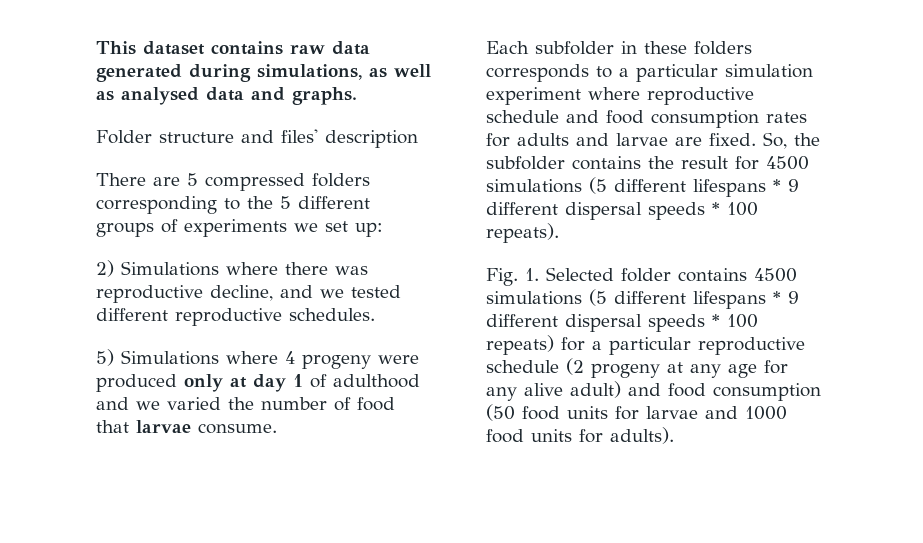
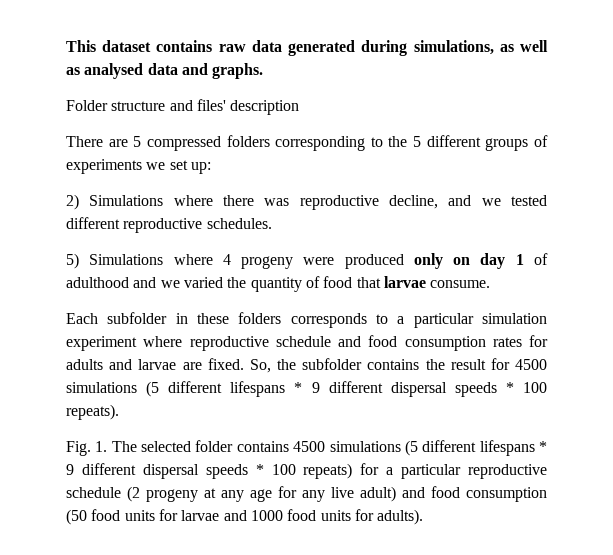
[230,377,247,388] at -> [453,257,471,265] on
[261,397,327,410] number -> [250,277,302,292] quantity
[546,267,614,281] Selected -> [111,441,192,452] The selected
[524,383,563,396] alive -> [331,487,354,498] live

